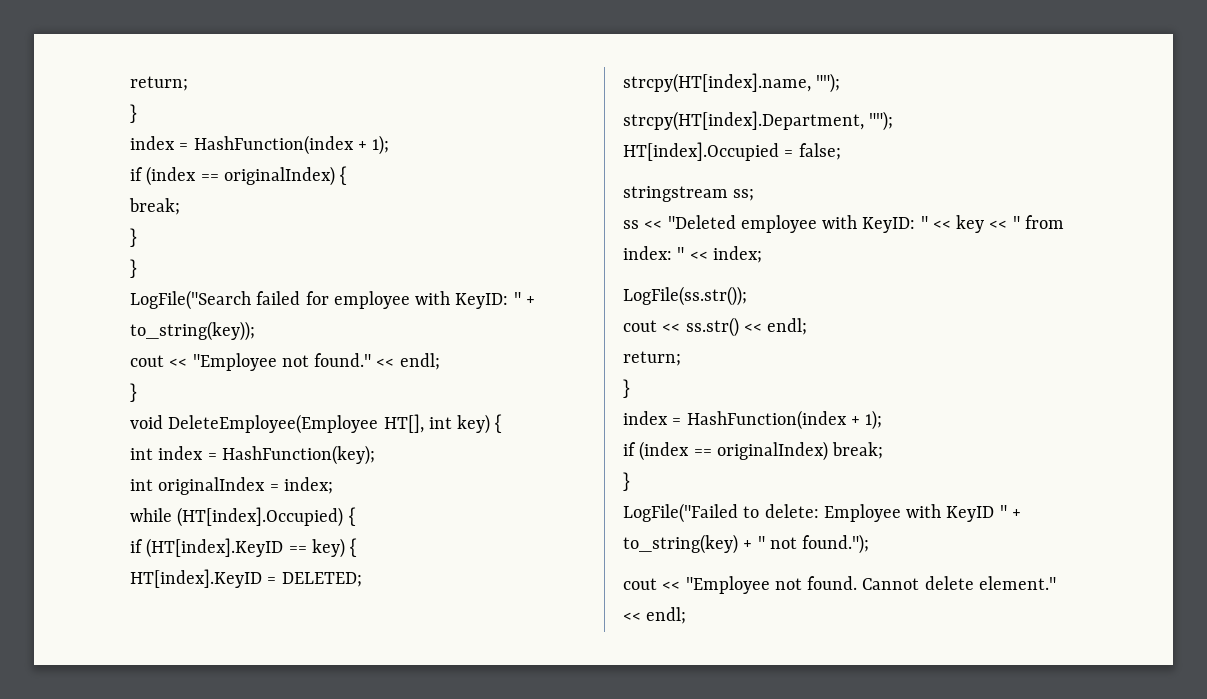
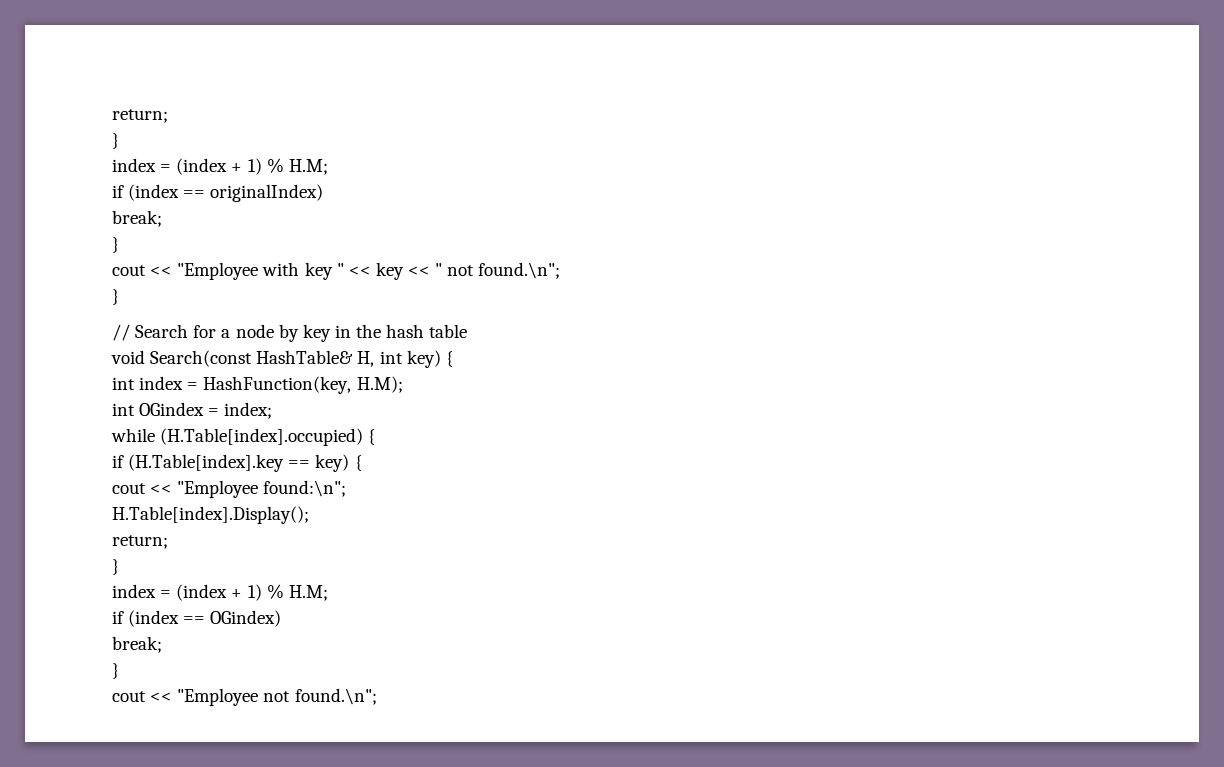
[130,76,188,91] [130,104,137,123] [130,135,390,155] [130,166,348,186] [129,198,180,215] [130,228,137,247] [130,259,137,278] [130,290,535,310] [130,321,255,341] [130,353,440,371] [130,383,137,402] [130,414,424,434] return; // } // index = HashFunction(index + 1); // if (index == originalIndex) { // break; // } // } // LogFile("Search failed for employee with KeyID: " + to_string(key)); // cout << "Employee not found." << endl; // } // void DeleteEmployee(Employee HT[], -> [112,109,168,123] [112,133,119,149] [112,158,328,175] [112,184,324,202] [112,210,162,227] [112,237,119,253] [112,262,561,280] [112,289,119,305] [112,324,468,342] [111,350,375,367] return; // } // index = (index + 1) % H.M; // if (index == originalIndex) // break; // } // cout << "Employee with key " << key << " not found.\n"; // } // // Search for a node by key in the hash table // void Search(const HashTable& H,
[221,445,375,465] [130,477,266,495] HashFunction(key); // int originalIndex -> [203,376,403,394] [112,402,205,416] HashFunction(key, H.M); // int OGindex
[177,507,344,527] (HT[index].Occupied) -> [160,428,364,446] (H.Table[index].occupied)
[146,538,284,558] (HT[index].KeyID -> [128,454,285,472] (H.Table[index].key
[130,569,362,588] [623,73,841,93] [623,111,894,131] [623,142,841,161] [623,186,755,202] [623,215,1064,233] [623,246,762,263] [623,286,747,306] [623,317,808,337] [623,351,681,366] [623,379,630,398] [623,410,883,430] [623,441,884,461] [623,472,630,491] [623,503,1021,523] [623,534,870,554] [623,576,1056,594] [623,607,687,624] // HT[index].KeyID = DELETED; // strcpy(HT[index].name, ""); // strcpy(HT[index].Department, ""); // HT[index].Occupied = false; // stringstream ss; // ss << "Deleted employee with KeyID: " << key << " from index: " << index; // LogFile(ss.str()); // cout << ss.str() << endl; // return; // } // index = HashFunction(index + 1); // if (index == originalIndex) break; // } // LogFile("Failed to delete: Employee with KeyID " + to_string(key) + " not found."); // cout << "Employee not found. Cannot delete element." << endl; -> [112,480,347,498] [112,506,309,524] [112,535,168,549] [112,559,119,575] [112,584,328,601] [112,610,282,627] [112,636,162,653] [112,663,119,679] [112,688,377,706] // cout << "Employee found:\n"; // H.Table[index].Display(); // return; // } // index = (index + 1) % H.M; // if (index == OGindex) // break; // } // cout << "Employee not found.\n";

